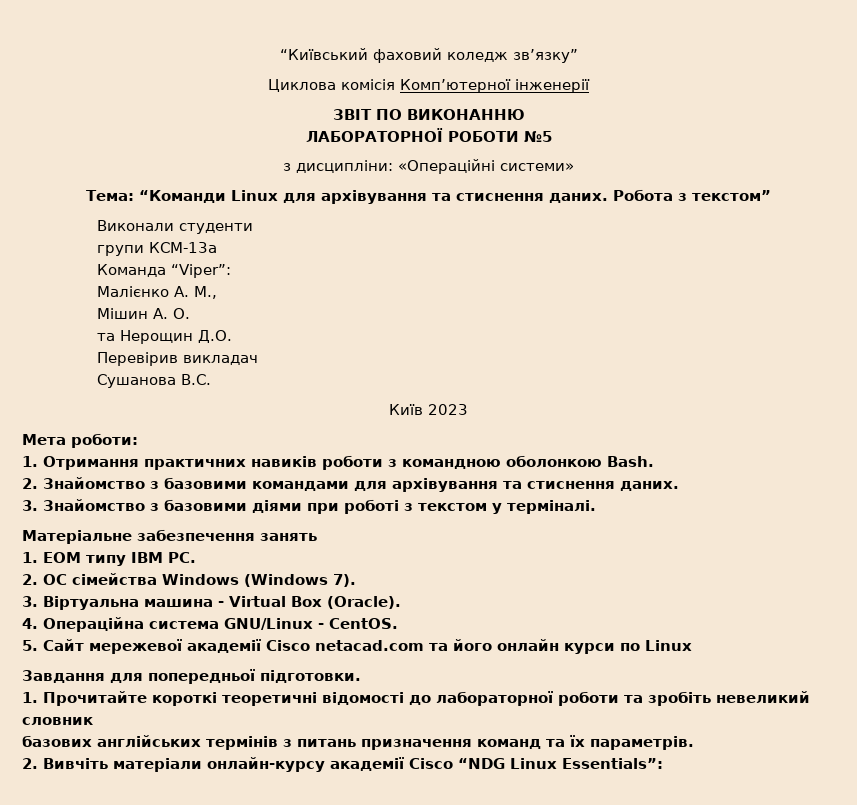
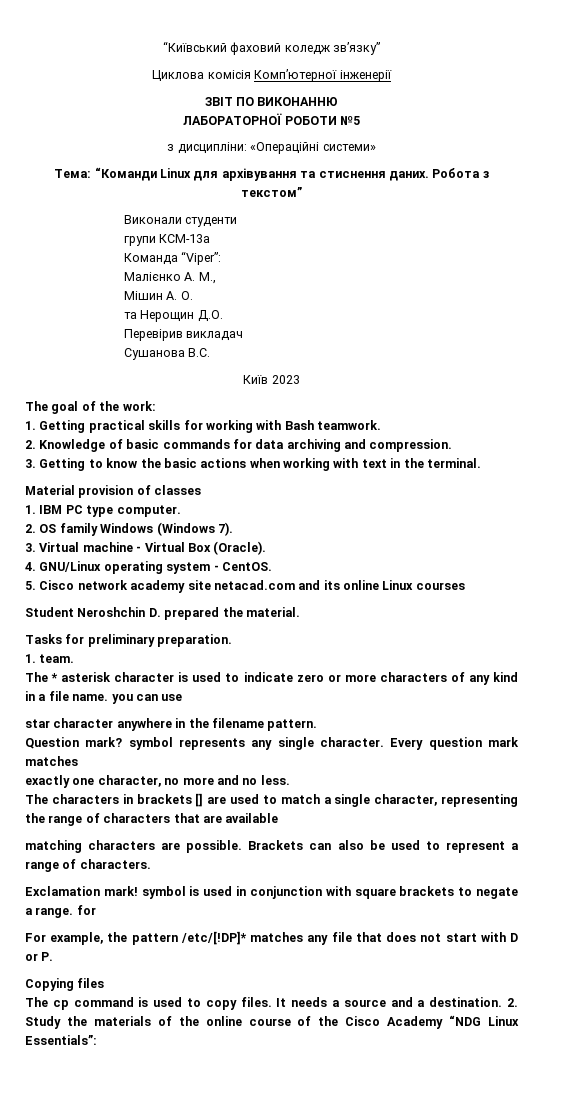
[22,433,138,448] [22,455,654,470] [22,477,679,492] [22,499,596,514] [22,529,317,544] [22,552,196,566] [22,573,157,585] Мета роботи: // 1. Отримання практичних навиків роботи з командною оболонкою Bash. // 2. Знайомство з базовими командами для архівування та стиснення даних. // 3. Знайомство з базовими діями при роботі з текстом у терміналі. // Матеріальне забезпечення занять // 1. ЕОМ типу IBM PC. // 2. ОС сімейства -> [25,401,156,414] [25,420,381,433] [25,439,453,452] [25,458,481,471] [25,485,202,498] [25,505,181,517] [25,523,98,536] The goal of the work: // 1. Getting practical skills for working with Bash teamwork. // 2. Knowledge of basic commands for data archiving and compression. // 3. Getting to know the basic actions when working with text in the terminal. // Material provision of classes // 1. IBM PC type computer. // 2. OS family
[43,596,213,610] Віртуальна машина -> [39,542,133,552] Virtual machine
[43,617,313,632] Операційна система GNU/Linux -> [39,561,211,574] GNU/Linux operating system
[43,639,692,654] [22,669,361,684] [22,691,810,706] [22,717,93,725] [22,735,694,750] [22,757,453,772] Сайт мережевої академії Cisco netacad.com та його онлайн курси по Linux // Завдання для попередньої підготовки. // 1. Прочитайте короткі теоретичні відомості до лабораторної роботи та зробіть невеликий словник // базових англійських термінів з питань призначення команд та їх параметрів. // 2. Вивчіть матеріали онлайн-курсу академії Cisco -> [39,580,465,593] [25,607,300,620] [25,634,233,647] [25,654,75,663] [25,672,518,685] [25,691,183,704] [25,718,318,731] [25,737,519,750] [25,756,78,766] [25,775,290,788] [25,793,518,807] [25,813,279,826] [25,840,519,853] [25,859,151,872] [25,886,518,899] [25,905,96,918] [25,931,518,945] [25,952,54,961] [25,978,105,991] [25,997,519,1010] [25,1016,444,1029] Cisco network academy site netacad.com and its online Linux courses // Student Neroshchin D. prepared the material. // Tasks for preliminary preparation. // 1. team. // The * asterisk character is used to indicate zero or more characters of any kind in a file name. you can use // star character anywhere in the filename pattern. // Question mark? symbol represents any single character. Every question mark matches // exactly one character, no more and no less. // The characters in brackets [] are used to match a single character, representing the range of characters that are available // matching characters are possible. Brackets can also be used to represent a range of characters. // Exclamation mark! symbol is used in conjunction with square brackets to negate a range. for // For example, the pattern /etc/[!DP]* matches any file that does not start with D or P. // Copying files // The cp command is used to copy files. It needs a source and a destination. 2. Study the materials of the online course of the Cisco Academy

